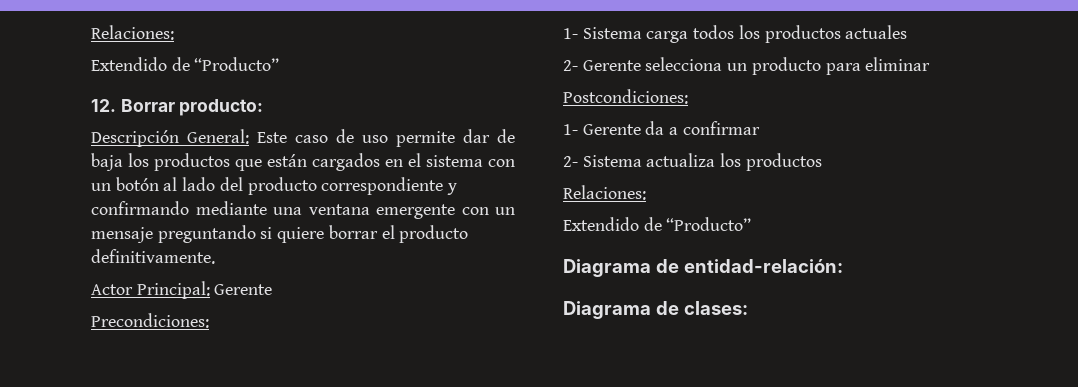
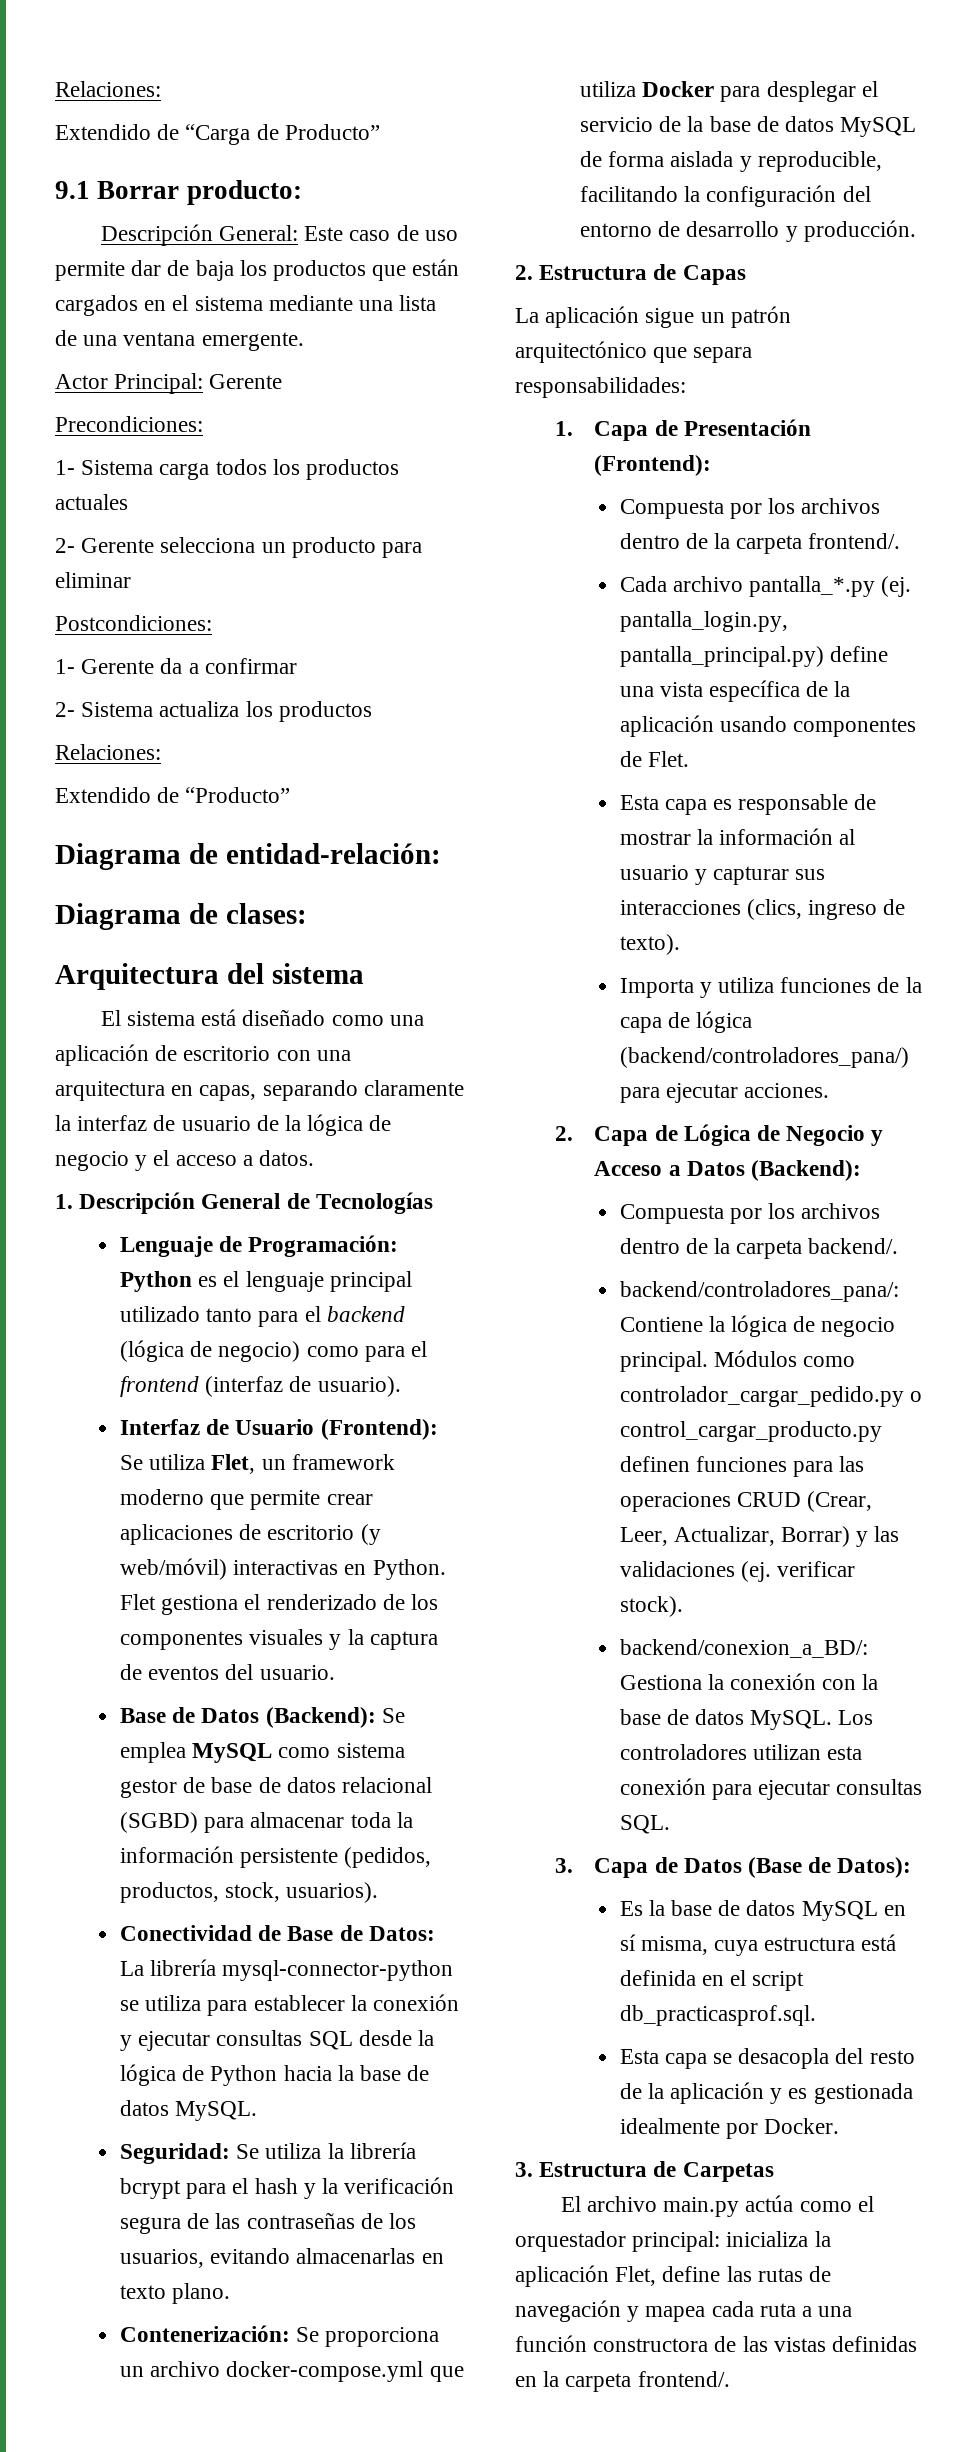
[91,25,174,40] [91,57,280,71] [91,99,116,112] Relaciones: // Extendido de “Producto” // 12. -> [55,81,161,97] [55,124,380,145] [55,181,90,199] Relaciones: // Extendido de “Carga de Producto” // 9.1
[488,159,515,167] [91,177,458,195] [91,201,515,219] [91,225,469,243] [91,249,215,264] con un botón al lado del producto correspondiente y confirmando mediante una ventana emergente con un mensaje preguntando si quiere borrar el producto definitivamente. -> [268,295,437,311] [55,330,304,351] mediante una lista de una ventana emergente.
(748, 308) none -> [55,963,364,990] [100,1009,424,1026] [55,1044,351,1066] [55,1080,464,1101] [55,1114,392,1136] [55,1150,315,1171] [55,1192,433,1214] [119,1235,399,1257] [119,1271,412,1292] [119,1306,405,1327] [119,1340,427,1362] [119,1376,401,1397] [119,1419,438,1440] [119,1454,395,1474] [119,1489,373,1510] [119,1524,381,1545] [119,1558,446,1580] [119,1594,438,1615] [119,1629,438,1650] [119,1664,335,1680] [119,1707,405,1728] [119,1742,405,1763] [119,1777,432,1798] [119,1812,413,1833] [119,1846,432,1868] [119,1882,379,1903] [119,1925,435,1941] [119,1959,454,1981] [119,1994,459,2016] [119,2030,434,2051] [119,2064,430,2086] [119,2100,258,2121] [119,2142,416,2164] [119,2177,455,2199] [119,2212,416,2234] [119,2248,444,2268] [119,2283,231,2304] [119,2325,440,2347] [119,2361,464,2382] [579,81,878,102] [579,116,917,137] [579,151,882,172] [579,185,871,207] [579,220,916,242] [515,264,746,285] [515,306,791,328] [515,341,753,363] [515,377,686,398] [554,419,811,441] [594,455,712,476] [619,498,881,519] [619,533,901,554] [619,576,912,597] [619,611,788,632] [619,646,888,667] [619,680,851,702] [619,715,917,737] [619,751,689,767] [619,794,877,815] [619,828,856,845] [619,865,826,885] [619,899,906,920] [619,934,680,955] [619,977,922,998] [619,1011,753,1033] [619,1047,909,1068] [619,1083,830,1103] [554,1124,884,1146] [594,1160,861,1181] [619,1203,881,1224] [619,1238,899,1259] [619,1281,899,1302] [619,1315,896,1337] [619,1350,856,1372] [619,1386,922,1407] [619,1421,882,1442] [619,1456,865,1477] [619,1491,873,1512] [619,1526,900,1547] [619,1561,856,1582] [619,1596,683,1617] [619,1639,868,1658] [619,1673,879,1690] [619,1709,874,1730] [619,1744,863,1760] [619,1778,923,1800] [619,1815,670,1834] [554,1857,912,1878] [619,1900,906,1921] [619,1934,897,1956] [619,1970,805,1991] [619,2005,816,2026] [619,2048,915,2069] [619,2082,913,2104] [619,2118,840,2139] [515,2161,774,2182] [560,2195,874,2217] [515,2231,831,2252] [515,2265,832,2287] [515,2300,853,2322] [515,2335,918,2352] [515,2371,730,2392] // Arquitectura del sistema // El sistema está diseñado como una aplicación de escritorio con una arquitectura en capas, separando claramente la interfaz de usuario de la lógica de negocio y el acceso a datos. // 1. Descripción General de Tecnologías // Lenguaje de Programación: Python es el lenguaje principal utilizado tanto para el backend (lógica de negocio) como para el frontend (interfaz de usuario). // Interfaz de Usuario (Frontend): Se utiliza Flet, un framework moderno que permite crear aplicaciones de escritorio (y web/móvil) interactivas en Python. Flet gestiona el renderizado de los componentes visuales y la captura de eventos del usuario. // Base de Datos (Backend): Se emplea MySQL como sistema gestor de base de datos relacional (SGBD) para almacenar toda la información persistente (pedidos, productos, stock, usuarios). // Conectividad de Base de Datos: La librería mysql-connector-python se utiliza para establecer la conexión y ejecutar consultas SQL desde la lógica de Python hacia la base de datos MySQL. // Seguridad: Se utiliza la librería bcrypt para el hash y la verificación segura de las contraseñas de los usuarios, evitando almacenarlas en texto plano. // Contenerización: Se proporciona un archivo docker-compose.yml que utiliza Docker para desplegar el servicio de la base de datos MySQL de forma aislada y reproducible, facilitando la configuración del entorno de desarrollo y producción. // 2. Estructura de Capas // La aplicación sigue un patrón arquitectónico que separa responsabilidades: // 1. Capa de Presentación (Frontend): // Compuesta por los archivos dentro de la carpeta frontend/. // Cada archivo pantalla_*.py (ej. pantalla_login.py, pantalla_principal.py) define una vista específica de la aplicación usando componentes de Flet. // Esta capa es responsable de mostrar la información al usuario y capturar sus interacciones (clics, ingreso de texto). // Importa y utiliza funciones de la capa de lógica (backend/controladores_pana/) para ejecutar acciones. // 2. Capa de Lógica de Negocio y Acceso a Datos (Backend): // Compuesta por los archivos dentro de la carpeta backend/. // backend/controladores_pana/: Contiene la lógica de negocio principal. Módulos como controlador_cargar_pedido.py o control_cargar_producto.py definen funciones para las operaciones CRUD (Crear, Leer, Actualizar, Borrar) y las validaciones (ej. verificar stock). // backend/conexion_a_BD/: Gestiona la conexión con la base de datos MySQL. Los controladores utilizan esta conexión para ejecutar consultas SQL. // 3. Capa de Datos (Base de Datos): // Es la base de datos MySQL en sí misma, cuya estructura está definida en el script db_practicasprof.sql. // Esta capa se desacopla del resto de la aplicación y es gestionada idealmente por Docker. // 3. Estructura de Carpetas // El archivo main.py actúa como el orquestador principal: inicializa la aplicación Flet, define las rutas de navegación y mapea cada ruta a una función constructora de las vistas definidas en la carpeta frontend/.

